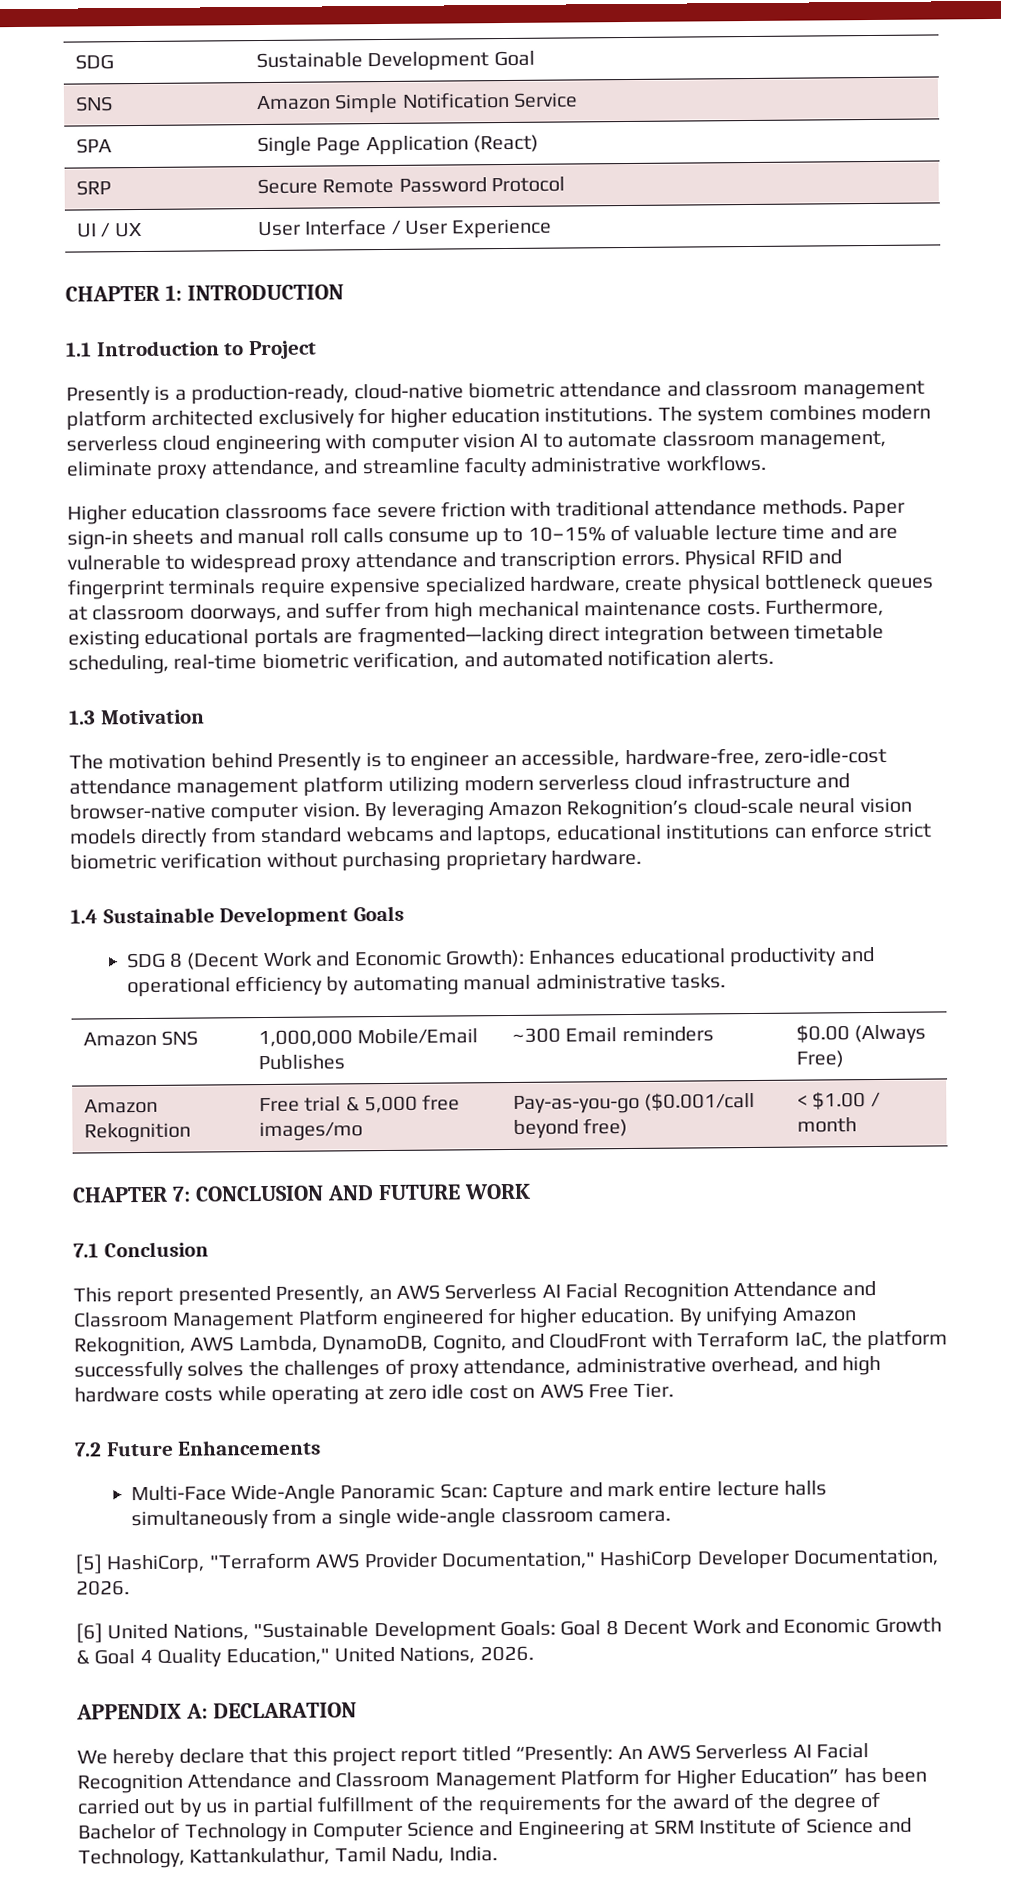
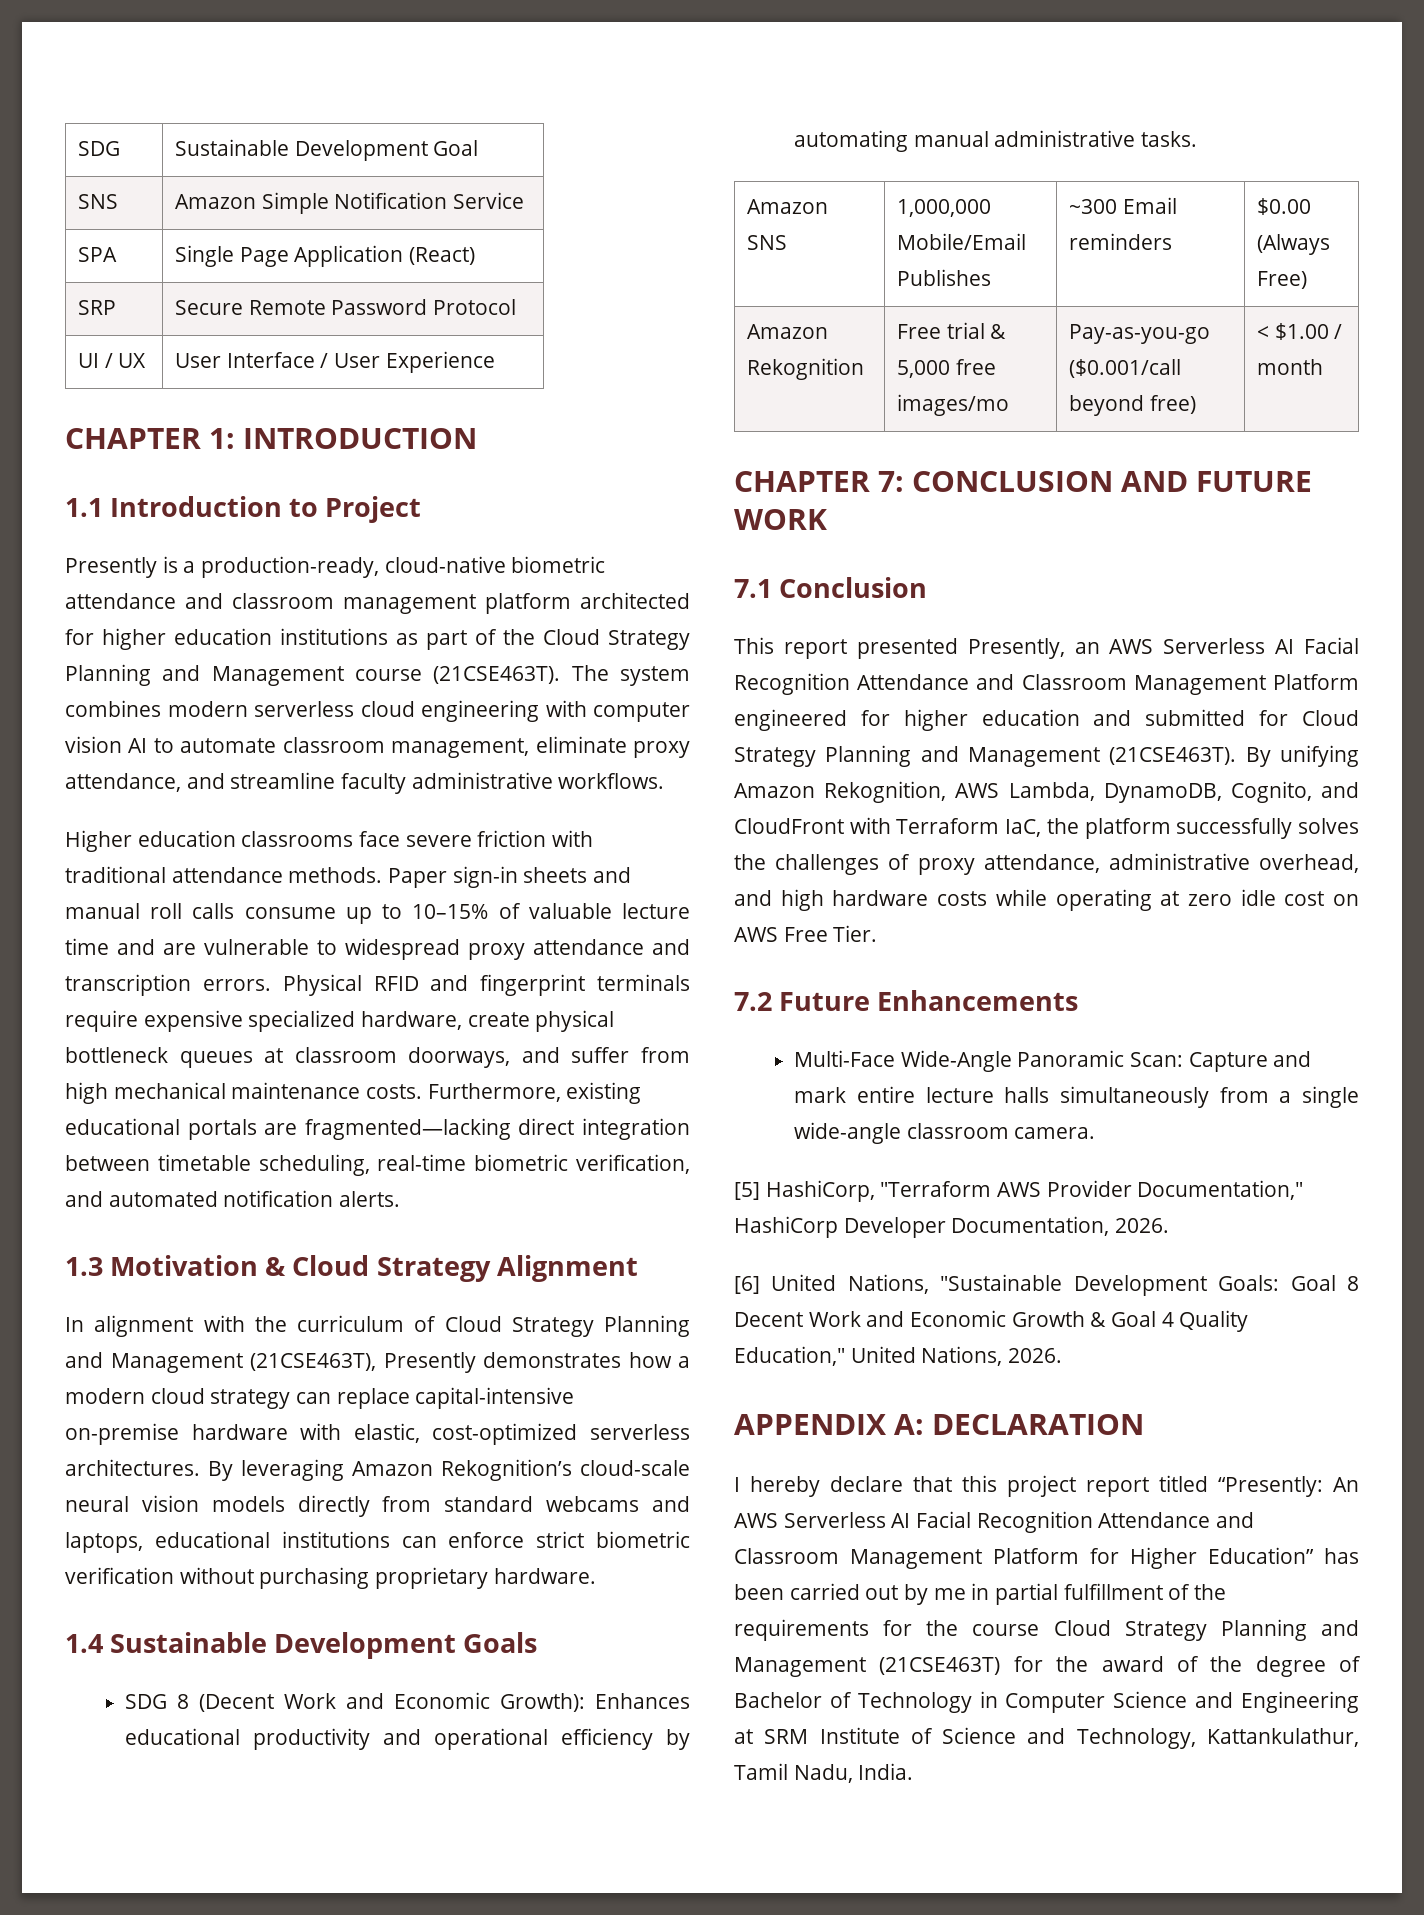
[257,406,654,430] exclusively for higher education institutions. -> [65,628,690,650] [65,664,561,686] for higher education institutions as part of the Cloud Strategy Planning and Management course (21CSE463T).
[69,747,887,772] [69,772,851,798] [69,802,360,823] // The motivation behind Presently is to engineer an accessible, hardware-free, zero-idle-cost attendance management platform utilizing modern serverless cloud infrastructure and browser-native computer vision. -> [265,1255,638,1282] [65,1315,690,1337] [65,1352,690,1373] [65,1387,575,1409] [65,1423,690,1445] [65,1459,200,1476] & Cloud Strategy Alignment // In alignment with the curriculum of Cloud Strategy Planning and Management (21CSE463T), Presently demonstrates how a modern cloud strategy can replace capital-intensive on-premise hardware with elastic, cost-optimized serverless architectures.
[580,1307,676,1324] education. -> [981,709,1359,726] [734,745,1237,767] education and submitted for Cloud Strategy Planning and Management (21CSE463T).
[77,1750,108,1765] We -> [734,1477,740,1492] I
[205,1802,229,1814] us -> [933,1588,966,1600] me
(669, 1802) none -> [972,1619,1359,1641] [734,1656,1089,1677] course Cloud Strategy Planning and Management (21CSE463T) for the

